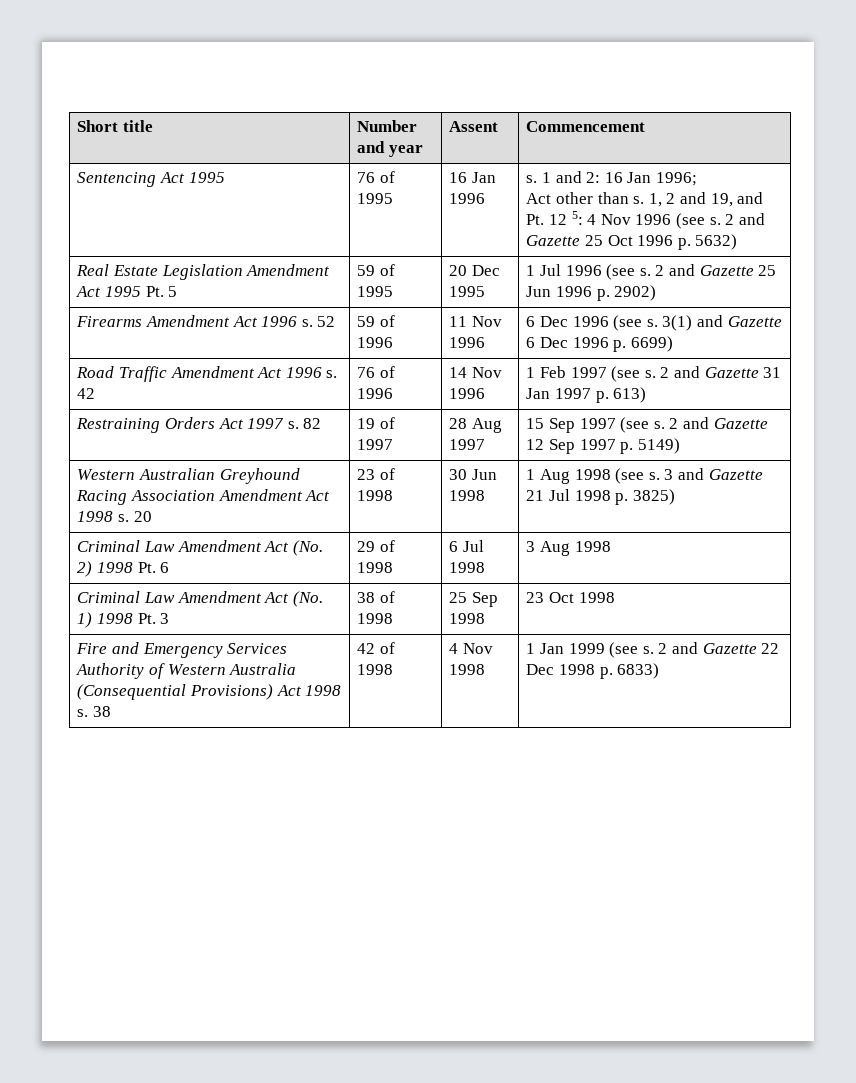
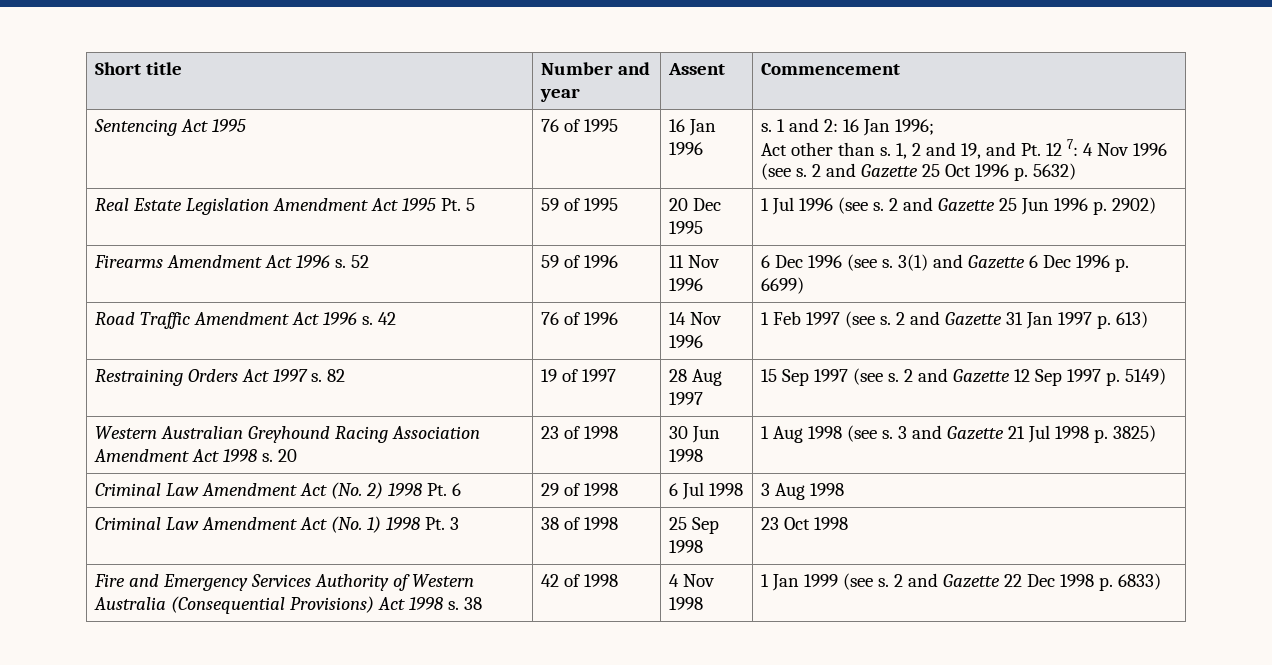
[571,211,583,225] 5: -> [1067,139,1079,156] 7:

